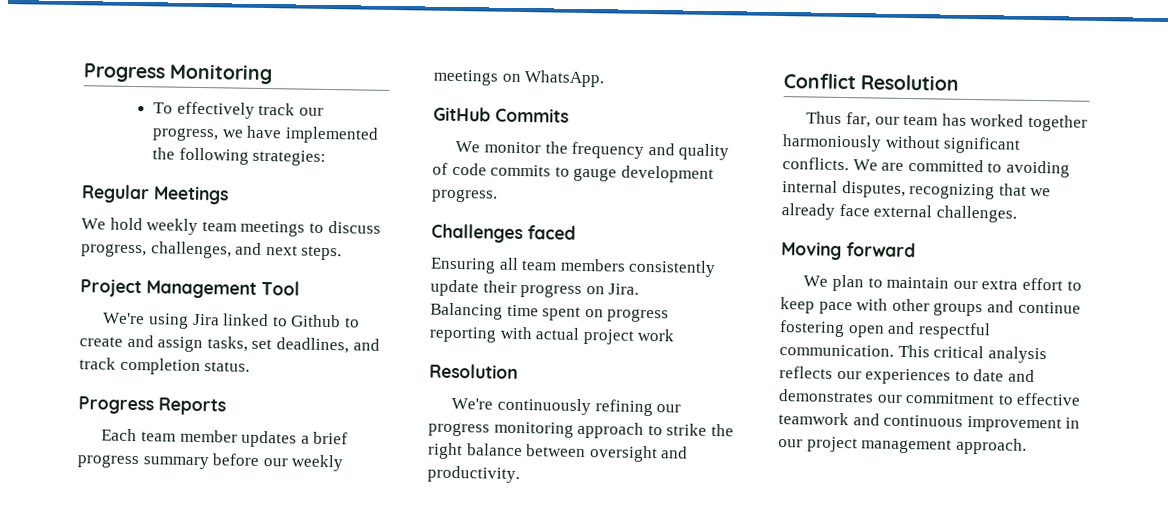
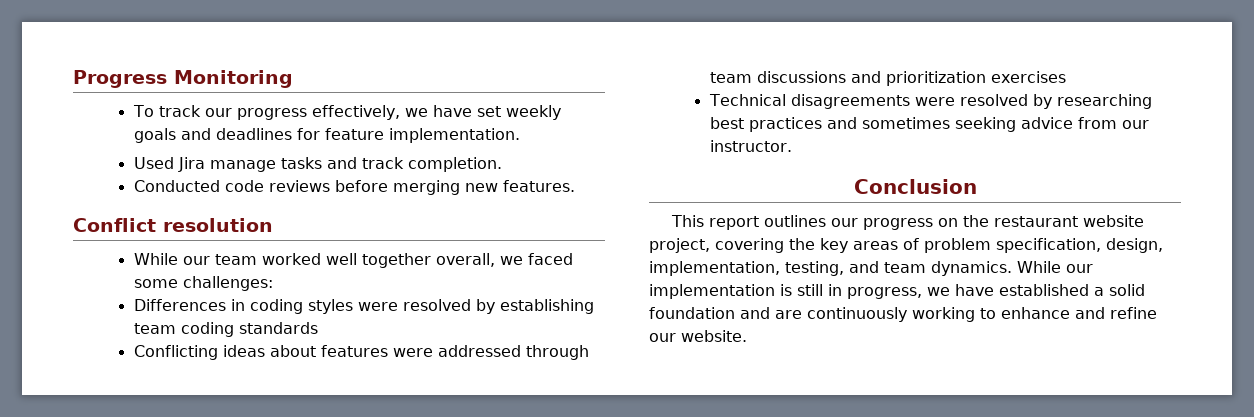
[176,101,255,119] effectively -> (154, 111) none
[152,125,379,144] [152,147,327,166] [81,184,229,205] [81,217,381,237] [81,241,343,261] [80,278,300,299] [103,312,360,329] [79,334,380,354] [79,357,251,376] [78,396,226,416] [101,428,349,448] [77,453,345,472] [433,69,606,88] [433,106,569,123] [455,140,730,161] [432,162,714,183] [431,188,498,203] [431,223,576,244] [430,257,717,278] [430,279,640,298] [430,302,670,323] [429,326,676,345] [429,363,518,379] [451,397,682,417] [428,421,734,439] [427,442,689,463] [427,465,520,484] [783,73,960,91] [806,111,1088,132] [782,134,1022,154] [782,157,1070,178] [782,180,1052,200] [781,203,1017,223] [781,241,916,260] [803,274,1082,292] [780,297,1081,317] [779,320,991,340] [779,344,1047,364] [779,366,1035,385] [778,389,1082,406] [778,412,1081,433] [778,436,1027,455] progress, we have implemented the following strategies: // Regular Meetings // We hold weekly team meetings to discuss progress, challenges, and next steps. // Project Management Tool // We're using Jira linked to Github to create and assign tasks, set deadlines, and track completion status. // Progress Reports // Each team member updates a brief progress summary before our weekly meetings on WhatsApp. // GitHub Commits // We monitor the frequency and quality of code commits to gauge development progress. // Challenges faced // Ensuring all team members consistently update their progress on Jira. // Balancing time spent on progress reporting with actual project work // Resolution // We're continuously refining our progress monitoring approach to strike the right balance between oversight and productivity. // Conflict Resolution // Thus far, our team has worked together harmoniously without significant conflicts. We are committed to avoiding internal disputes, recognizing that we already face external challenges. // Moving forward // We plan to maintain our extra effort to keep pace with other groups and continue fostering open and respectful communication. This critical analysis reflects our experiences to date and demonstrates our commitment to effective teamwork and continuous improvement in our project management approach. -> [236,105,561,120] [133,128,520,143] [133,157,502,172] [133,180,575,195] [73,218,273,232] [133,253,573,268] [133,276,273,291] [133,299,594,314] [133,322,318,337] [133,345,589,360] [709,71,1066,86] [708,94,1152,109] [709,117,1149,132] [709,140,792,152] [853,179,977,194] [671,215,1145,230] [649,238,1163,253] [649,261,1093,276] [649,284,1145,299] [649,307,1157,322] [649,330,747,342] progress effectively, we have set weekly goals and deadlines for feature implementation. // Used Jira manage tasks and track completion. // Conducted code reviews before merging new features. // Conflict resolution // While our team worked well together overall, we faced some challenges: // Differences in coding styles were resolved by establishing team coding standards // Conflicting ideas about features were addressed through team discussions and prioritization exercises // Technical disagreements were resolved by researching best practices and sometimes seeking advice from our instructor. // Conclusion // This report outlines our progress on the restaurant website project, covering the key areas of problem specification, design, implementation, testing, and team dynamics. While our implementation is still in progress, we have established a solid foundation and are continuously working to enhance and refine our website.

